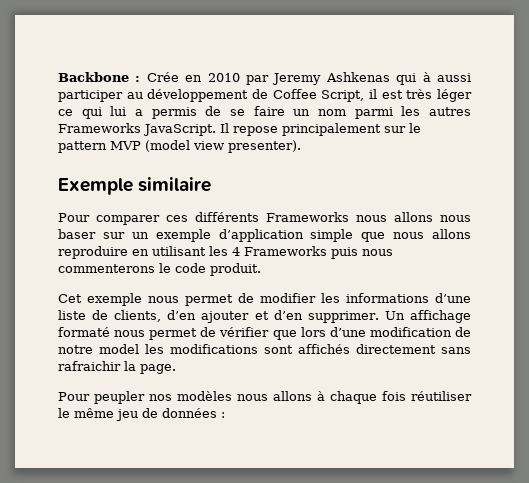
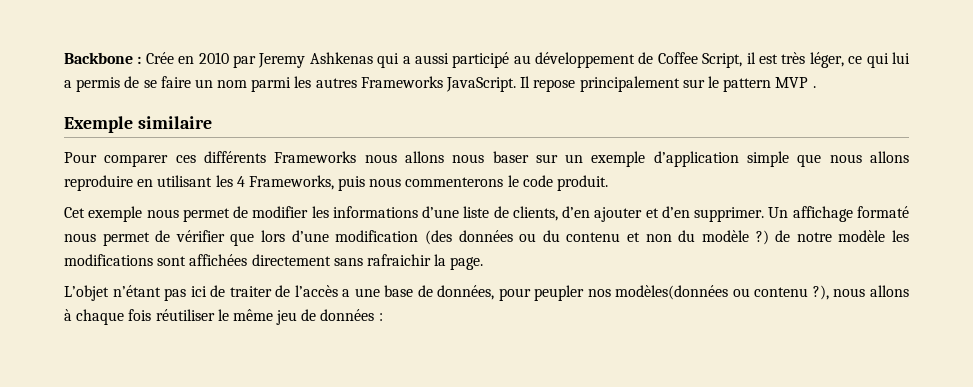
[422,72,471,82] [58,90,123,102] à aussi participer -> [402,52,510,68] a aussi participé
[437,89,473,102] léger -> [809,52,844,68] léger,
[145,140,301,153] (model view presenter). -> [812,86,816,88] .
[244,246,327,256] Frameworks -> [248,175,334,190] Frameworks,
(452, 332) none -> [424,230,769,245] (des données ou du contenu et non du modèle ?)
[99,344,139,354] model -> [838,230,886,242] modèle
[298,344,350,354] affichés -> [189,254,248,266] affichées
[58,391,232,404] Pour peupler nos modèles -> [64,285,829,301] L’objet n’étant pas ici de traiter de l’accès a une base de données, pour peupler nos modèles(données ou contenu ?),

